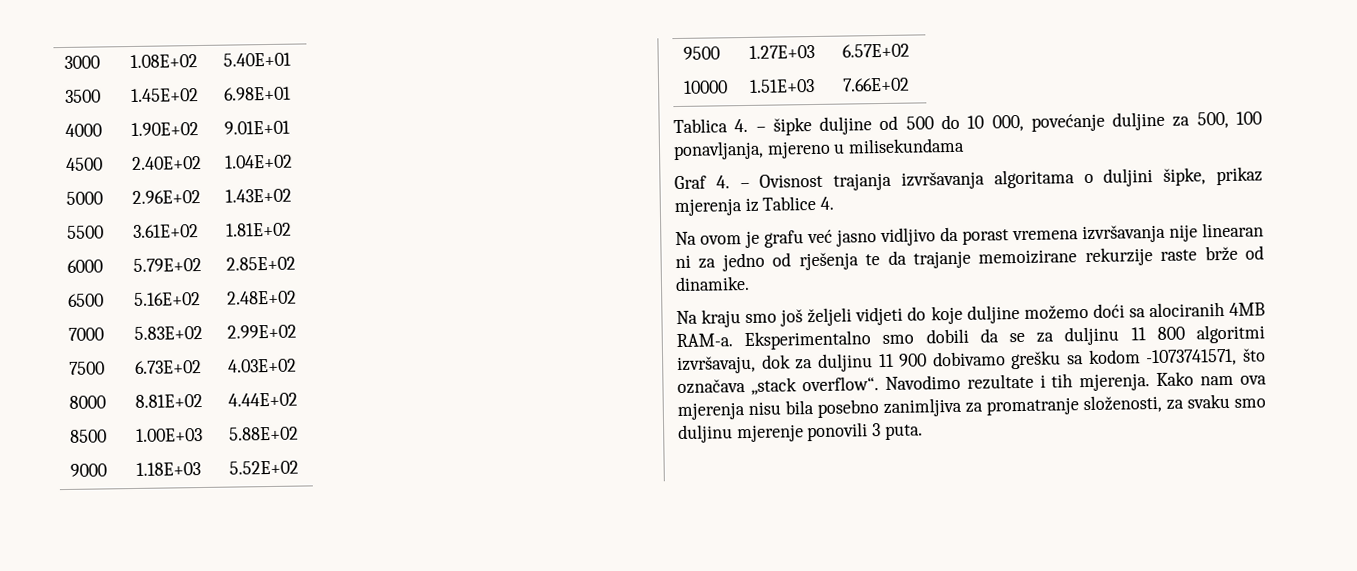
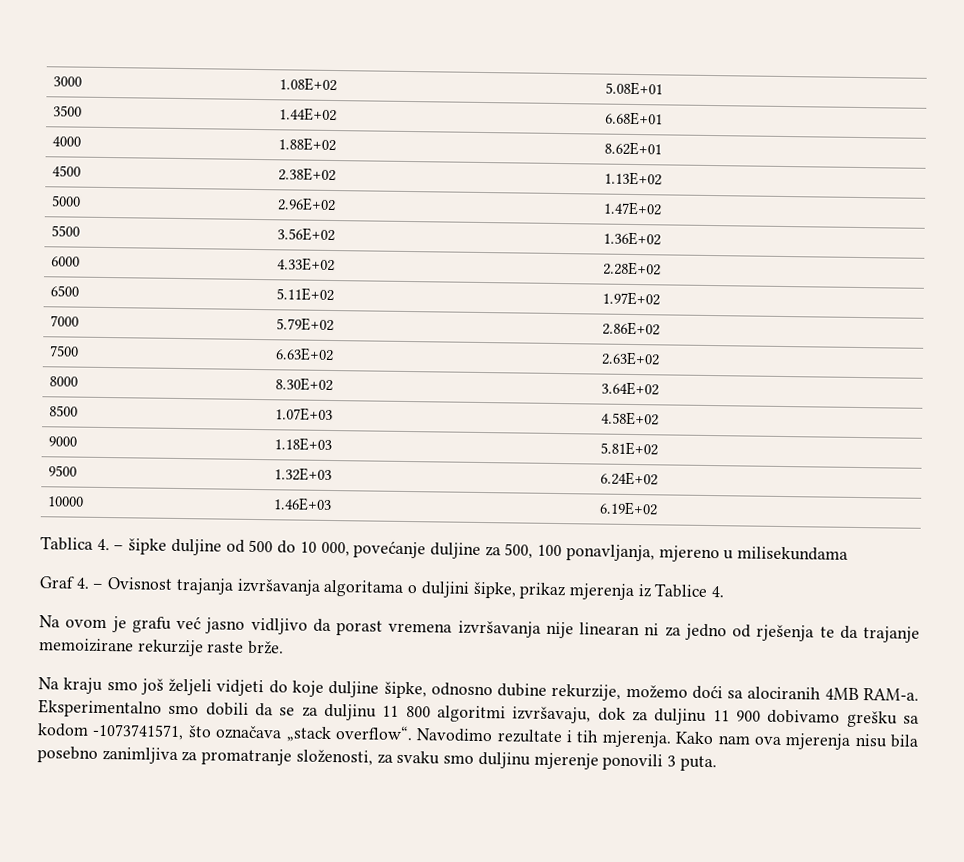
[223,52,292,67] 5.40E+01 -> [605,81,664,96] 5.08E+01
[131,88,200,103] [224,86,292,101] 1.45E+02 | 6.98E+01 -> [279,107,338,122] [605,111,664,126] 1.44E+02 | 6.68E+01
[131,122,200,136] [224,120,291,135] 1.90E+02 | 9.01E+01 -> [278,137,337,152] [604,141,663,156] 1.88E+02 | 8.62E+01
[132,155,203,170] [225,154,294,169] 2.40E+02 | 1.04E+02 -> [278,167,337,182] [604,171,663,186] 2.38E+02 | 1.13E+02
[225,188,293,203] 1.43E+02 -> [603,201,663,216] 1.47E+02
[133,224,200,238] [226,222,293,237] 3.61E+02 | 1.81E+02 -> [277,227,336,242] [603,231,662,246] 3.56E+02 | 1.36E+02
[133,257,203,272] [226,256,297,271] 5.79E+02 | 2.85E+02 -> [277,257,336,272] [603,261,662,276] 4.33E+02 | 2.28E+02
[134,292,202,306] [227,290,298,305] 5.16E+02 | 2.48E+02 -> [276,287,335,302] [602,291,661,306] 5.11E+02 | 1.97E+02
[134,325,204,340] [227,324,298,339] 5.83E+02 | 2.99E+02 -> [276,317,335,332] [602,321,661,336] 5.79E+02 | 2.86E+02
[135,359,203,374] [228,358,298,373] 6.73E+02 | 4.03E+02 -> [275,347,335,362] [601,351,661,366] 6.63E+02 | 2.63E+02
[135,393,204,408] [228,392,299,407] 8.81E+02 | 4.44E+02 -> [275,377,334,392] [601,381,660,396] 8.30E+02 | 3.64E+02
[136,427,204,442] [229,426,300,441] 1.00E+03 | 5.88E+02 -> [275,407,334,422] [601,411,660,426] 1.07E+03 | 4.58E+02
[229,460,300,475] 5.52E+02 -> [600,441,659,456] 5.81E+02
[749,44,816,59] [842,43,911,58] 1.27E+03 | 6.57E+02 -> [274,467,333,482] [600,471,659,486] 1.32E+03 | 6.24E+02
[749,78,816,93] [842,77,911,92] 1.51E+03 | 7.66E+02 -> [273,497,333,512] [599,501,659,516] 1.46E+03 | 6.19E+02
[1204,245,1264,262] [675,275,750,292] brže od dinamike. -> [248,640,285,655] brže.
(1020, 314) none -> [383,681,622,701] šipke, odnosno dubine rekurzije,

